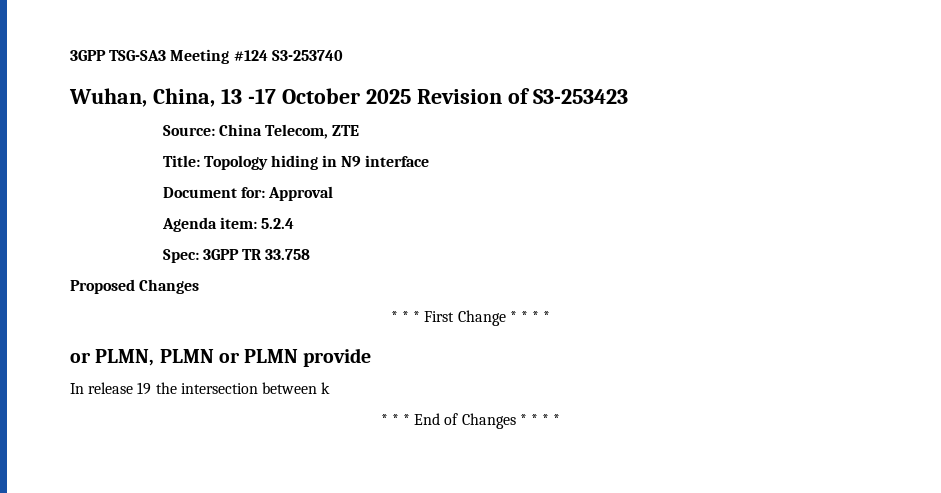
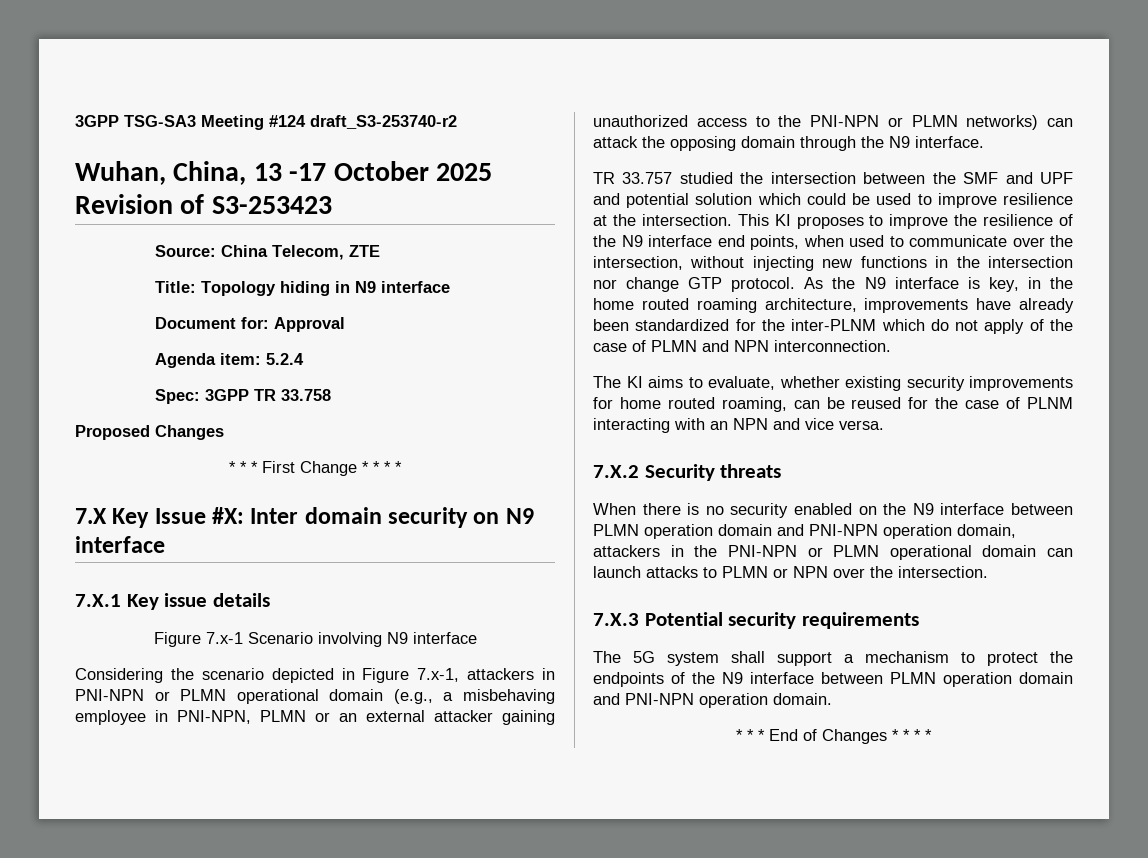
[271,50,343,61] S3-253740 -> [310,115,457,129] draft_S3-253740-r2
[70,348,372,367] [70,382,331,395] or PLMN, PLMN or PLMN provide // In release 19 the intersection between k -> [75,507,534,528] [75,536,165,553] [75,593,270,610] [153,632,477,647] [75,668,555,683] [75,689,555,704] [75,710,555,725] [593,115,1073,130] [593,136,984,151] [593,172,1073,184] [593,193,1073,208] [593,214,1073,229] [593,235,1073,250] [593,256,1073,271] [593,277,1073,292] [593,298,1074,313] [593,319,1073,334] [593,340,891,352] [593,376,1073,391] [593,397,1073,412] [593,418,884,433] [593,464,782,481] [593,503,1073,518] [593,524,1016,539] [593,545,1073,560] [593,566,988,578] [593,612,919,629] [593,651,1073,666] [593,672,1073,687] [593,693,832,708] 7.X Key Issue #X: Inter domain security on N9 interface // 7.X.1 Key issue details // Figure 7.x-1 Scenario involving N9 interface // Considering the scenario depicted in Figure 7.x-1, attackers in PNI-NPN or PLMN operational domain (e.g., a misbehaving employee in PNI-NPN, PLMN or an external attacker gaining unauthorized access to the PNI-NPN or PLMN networks) can attack the opposing domain through the N9 interface. // TR 33.757 studied the intersection between the SMF and UPF and potential solution which could be used to improve resilience at the intersection. This KI proposes to improve the resilience of the N9 interface end points, when used to communicate over the intersection, without injecting new functions in the intersection nor change GTP protocol. As the N9 interface is key, in the home routed roaming architecture, improvements have already been standardized for the inter-PLNM which do not apply of the case of PLMN and NPN interconnection. // The KI aims to evaluate, whether existing security improvements for home routed roaming, can be reused for the case of PLNM interacting with an NPN and vice versa. // 7.X.2 Security threats // When there is no security enabled on the N9 interface between PLMN operation domain and PNI-NPN operation domain, attackers in the PNI-NPN or PLMN operational domain can launch attacks to PLMN or NPN over the intersection. // 7.X.3 Potential security requirements // The 5G system shall support a mechanism to protect the endpoints of the N9 interface between PLMN operation domain and PNI-NPN operation domain.

